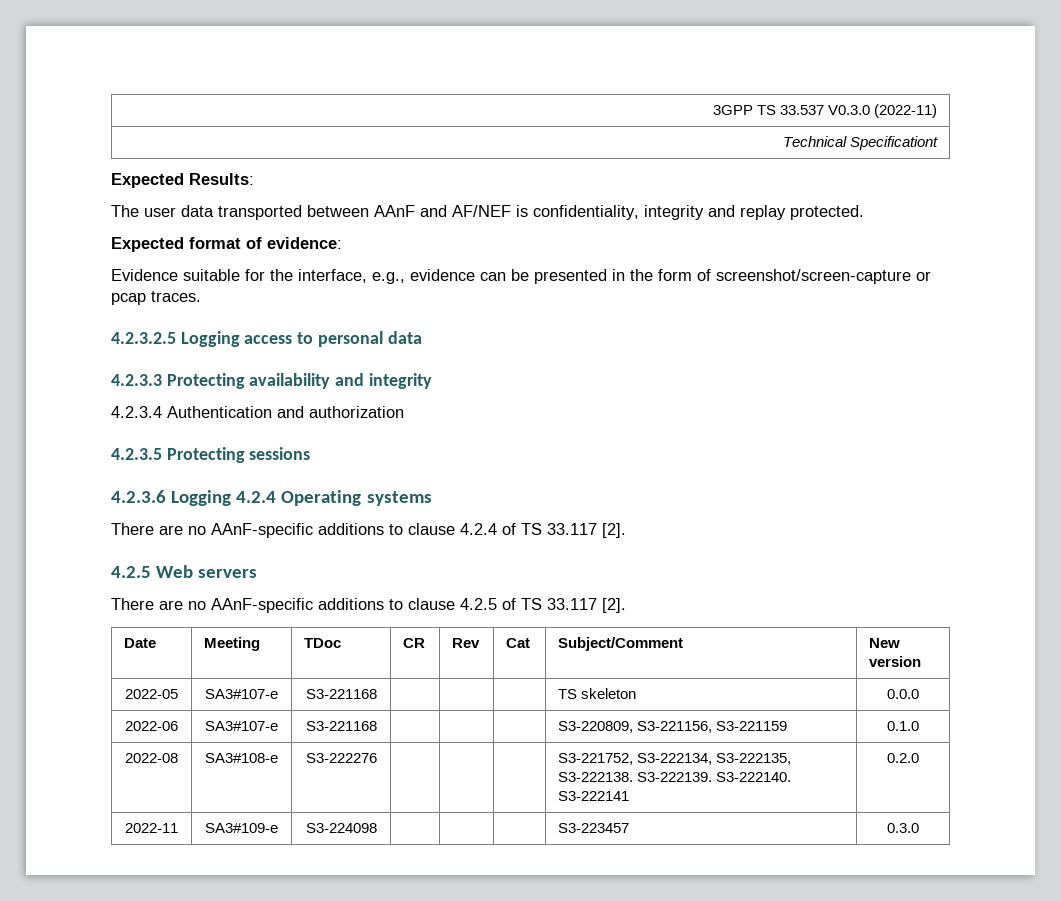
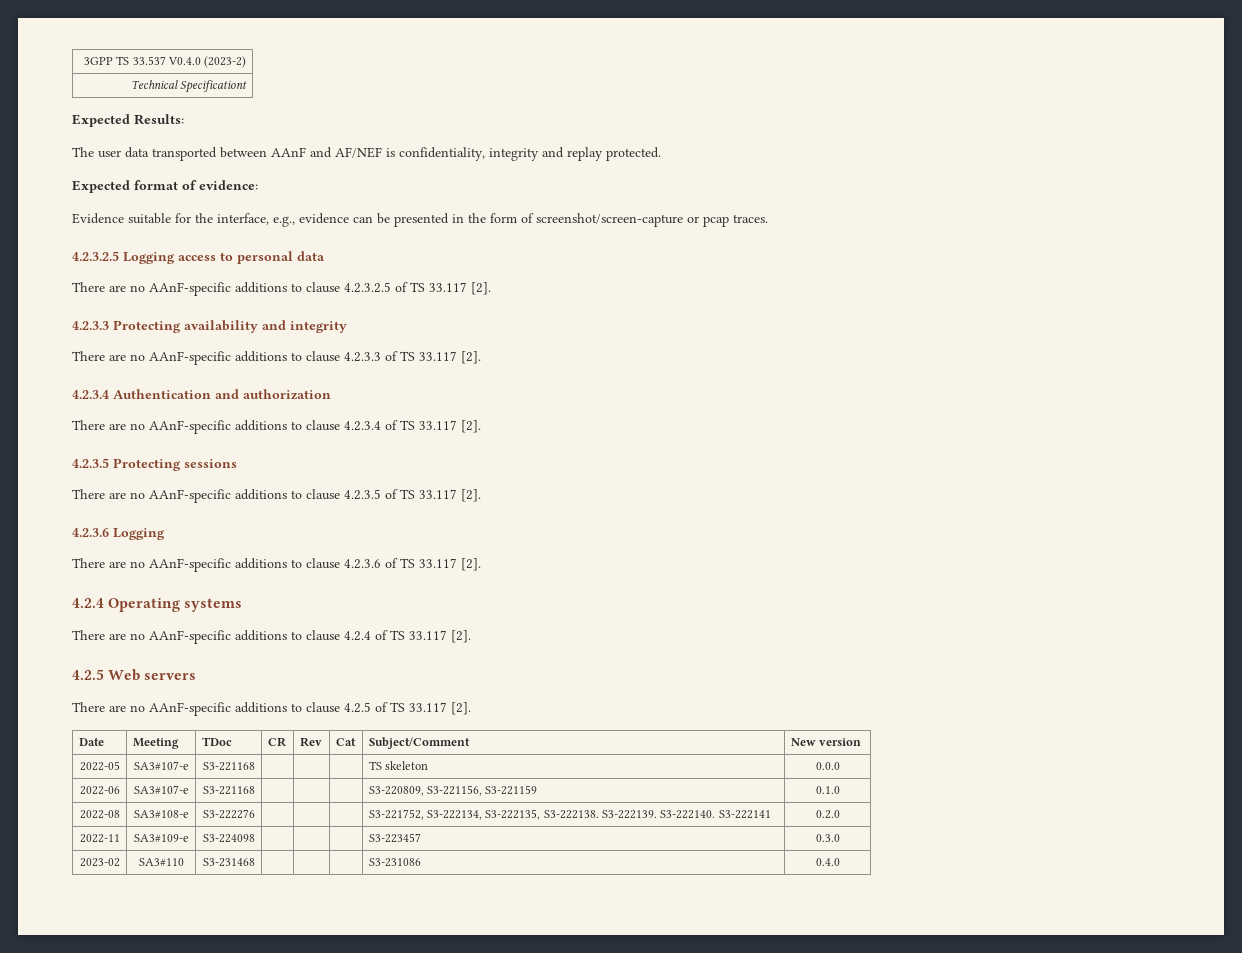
[827,104,937,118] V0.3.0 (2022-11) -> [168,56,247,68] V0.4.0 (2023-2)
(422, 337) none -> [72,282,491,296] // There are no AAnF-specific additions to clause 4.2.3.2.5 of TS 33.117 [2].
[111,406,404,418] [111,447,311,463] [111,490,232,506] 4.2.3.4 Authentication and authorization // 4.2.3.5 Protecting sessions // 4.2.3.6 Logging -> [72,351,481,365] [72,389,331,400] [72,420,481,434] [72,458,237,471] [72,489,481,503] [72,528,165,540] [72,558,481,572] There are no AAnF-specific additions to clause 4.2.3.3 of TS 33.117 [2]. // 4.2.3.4 Authentication and authorization // There are no AAnF-specific additions to clause 4.2.3.4 of TS 33.117 [2]. // 4.2.3.5 Protecting sessions // There are no AAnF-specific additions to clause 4.2.3.5 of TS 33.117 [2]. // 4.2.3.6 Logging // There are no AAnF-specific additions to clause 4.2.3.6 of TS 33.117 [2]. //
(919, 828) none -> [79,858,120,867] [138,858,184,866] [202,858,255,867] [368,858,421,867] [815,858,840,866] // 2023-02 | SA3#110 | S3-231468 | | | | S3-231086 | 0.4.0

